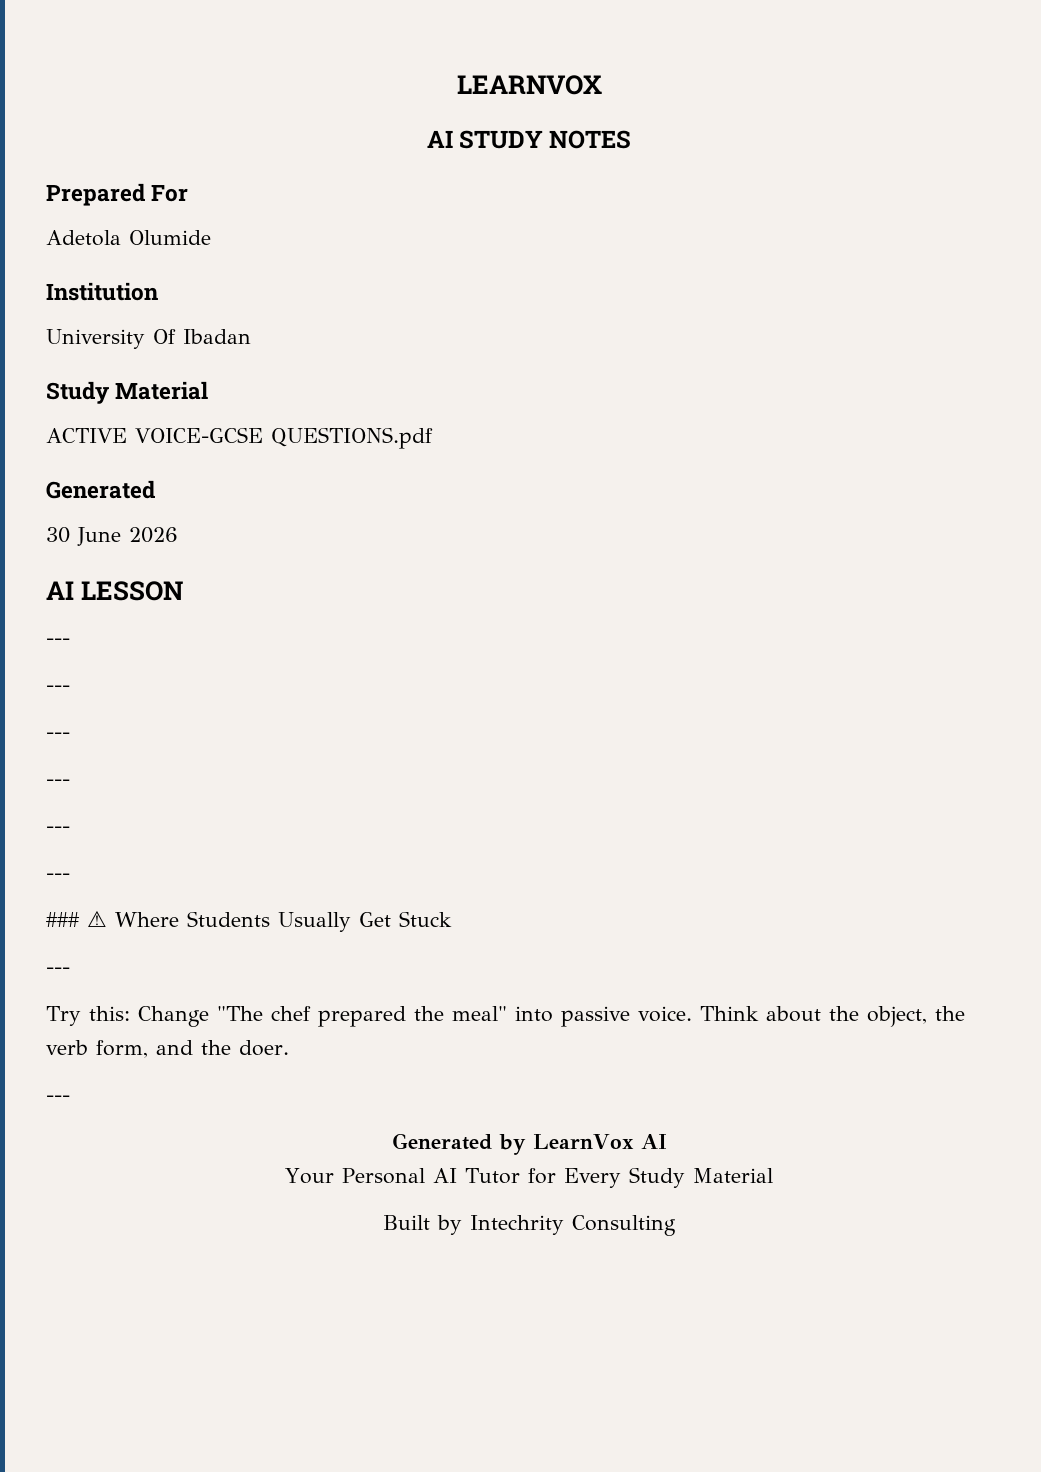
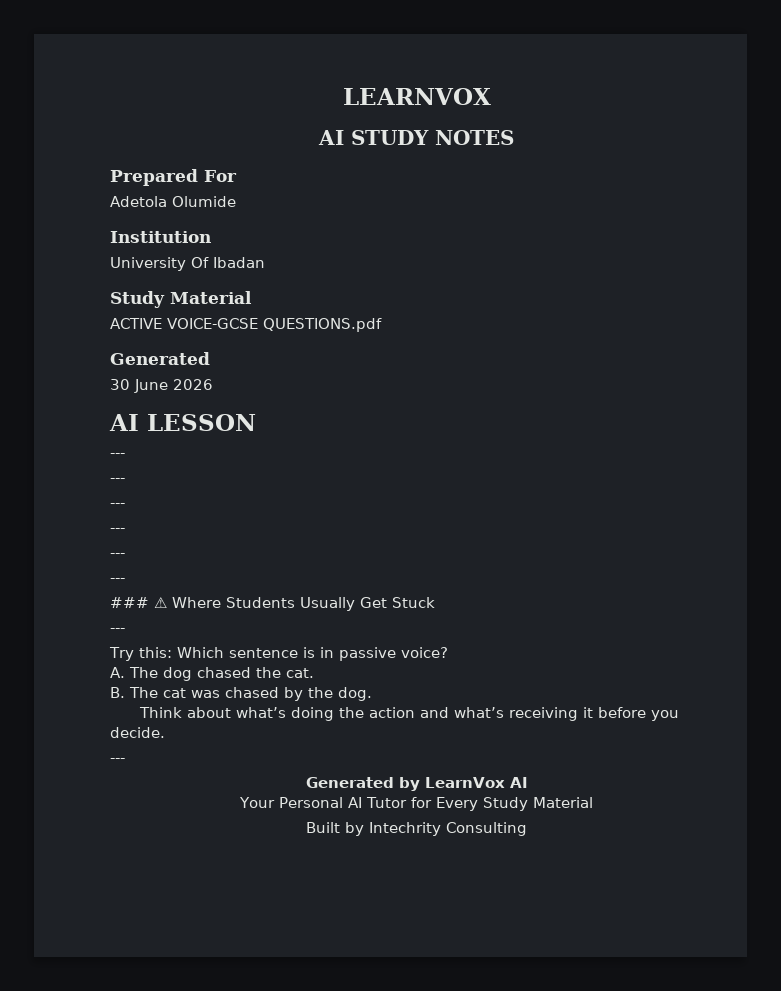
[137,1006,965,1027] [46,1040,289,1058] Change "The chef prepared the meal" into passive voice. Think about the object, the verb form, and the doer. -> [176,647,448,661] [110,667,314,681] [110,687,372,701] [139,707,680,721] [110,727,165,738] Which sentence is in passive voice? // A. The dog chased the cat. // B. The cat was chased by the dog. // Think about what’s doing the action and what’s receiving it before you decide.

